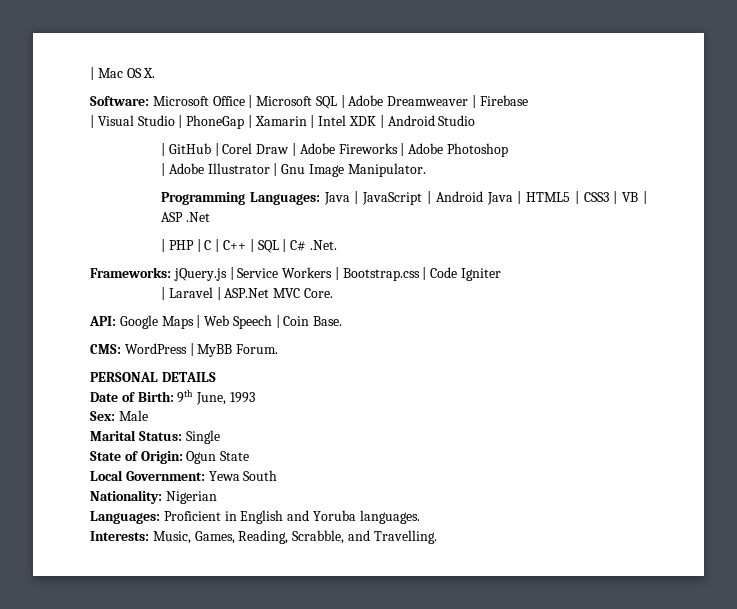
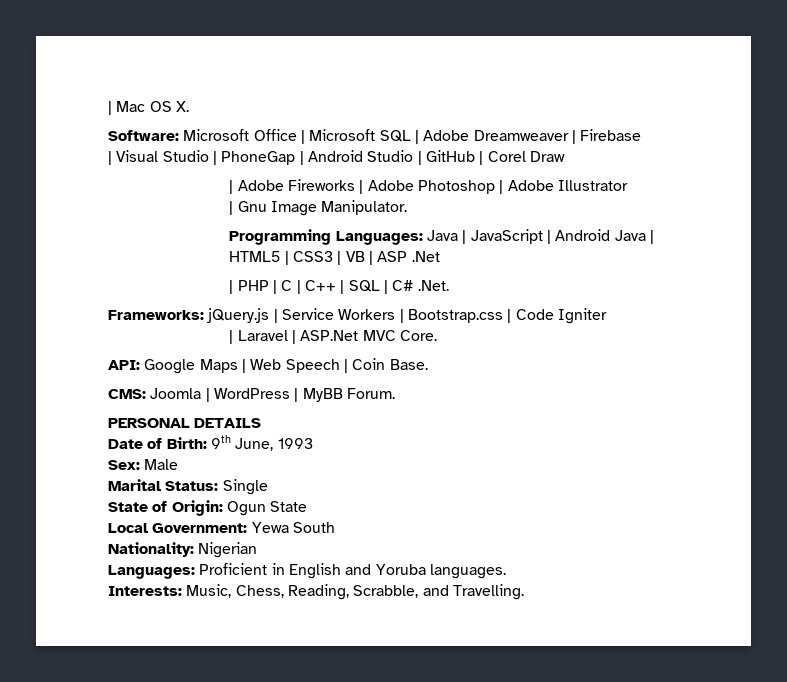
[254,115,384,128] Xamarin | Intel XDK | -> (304, 158) none
(476, 120) // -> (414, 156) none
(290, 149) none -> (565, 156) //
(508, 150) // -> (496, 187) none
(270, 168) none -> (629, 185) //
(121, 349) none -> [150,388,210,402] Joomla |
[194,531,235,544] Games, -> [235,585,284,598] Chess,

